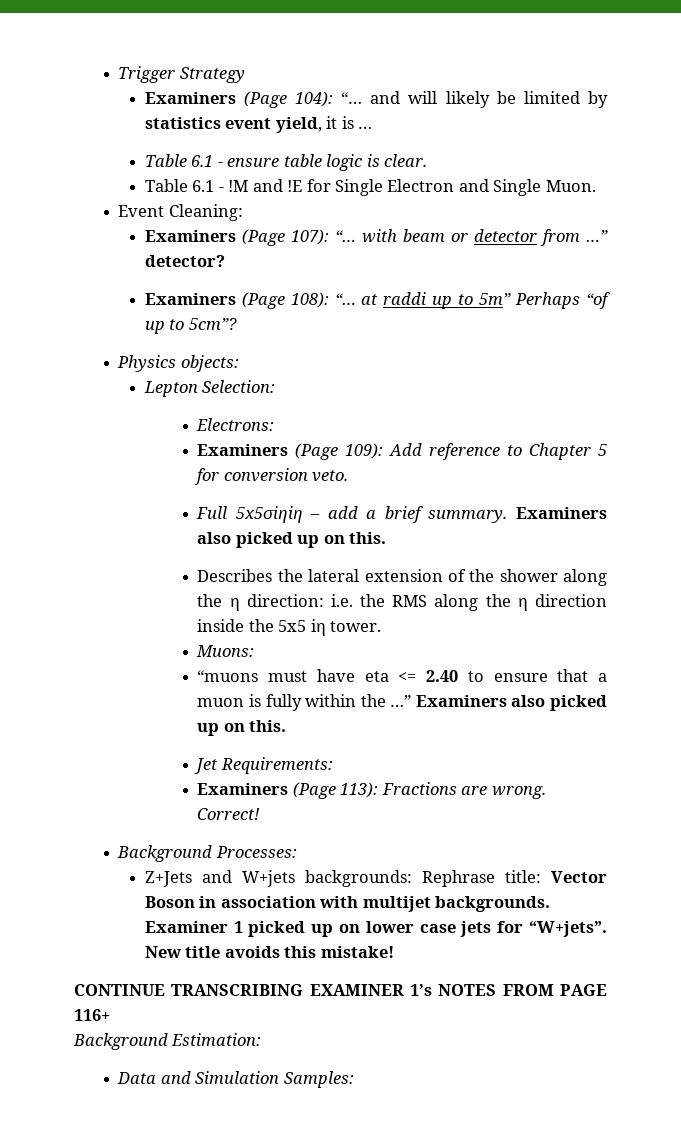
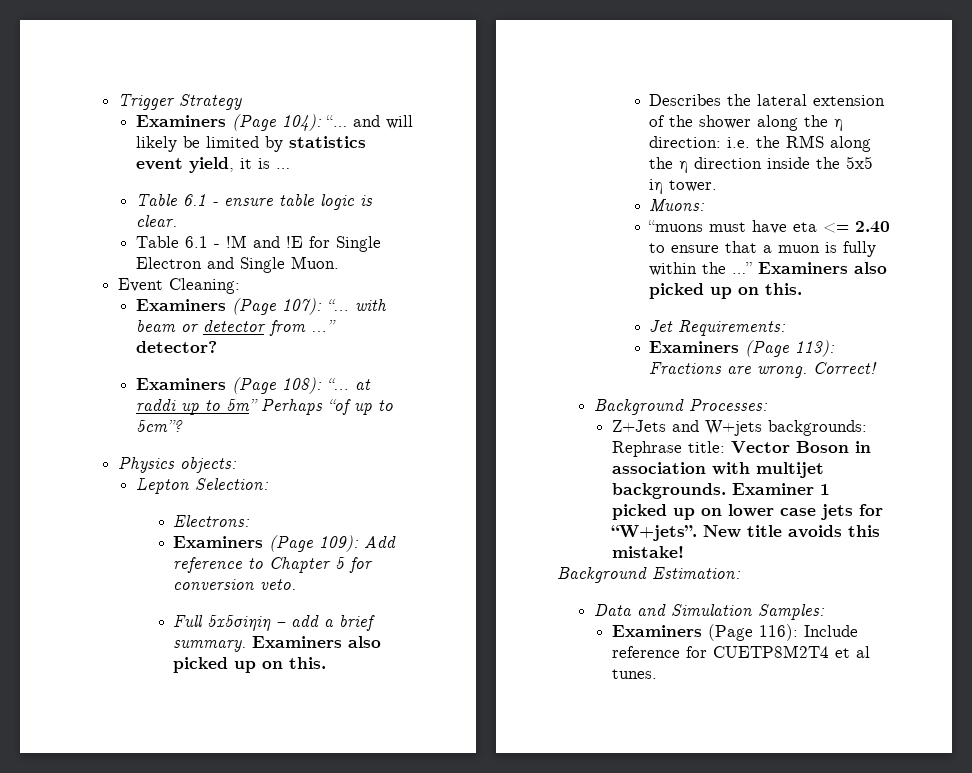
[74,984,607,996] [74,1009,110,1021] // CONTINUE TRANSCRIBING EXAMINER 1’s NOTES FROM PAGE 116+ -> (685, 552) none
(354, 1079) none -> [612,624,859,641] [612,645,871,658] [612,669,658,679] // Examiners (Page 116): Include reference for CUETP8M2T4 et al tunes.

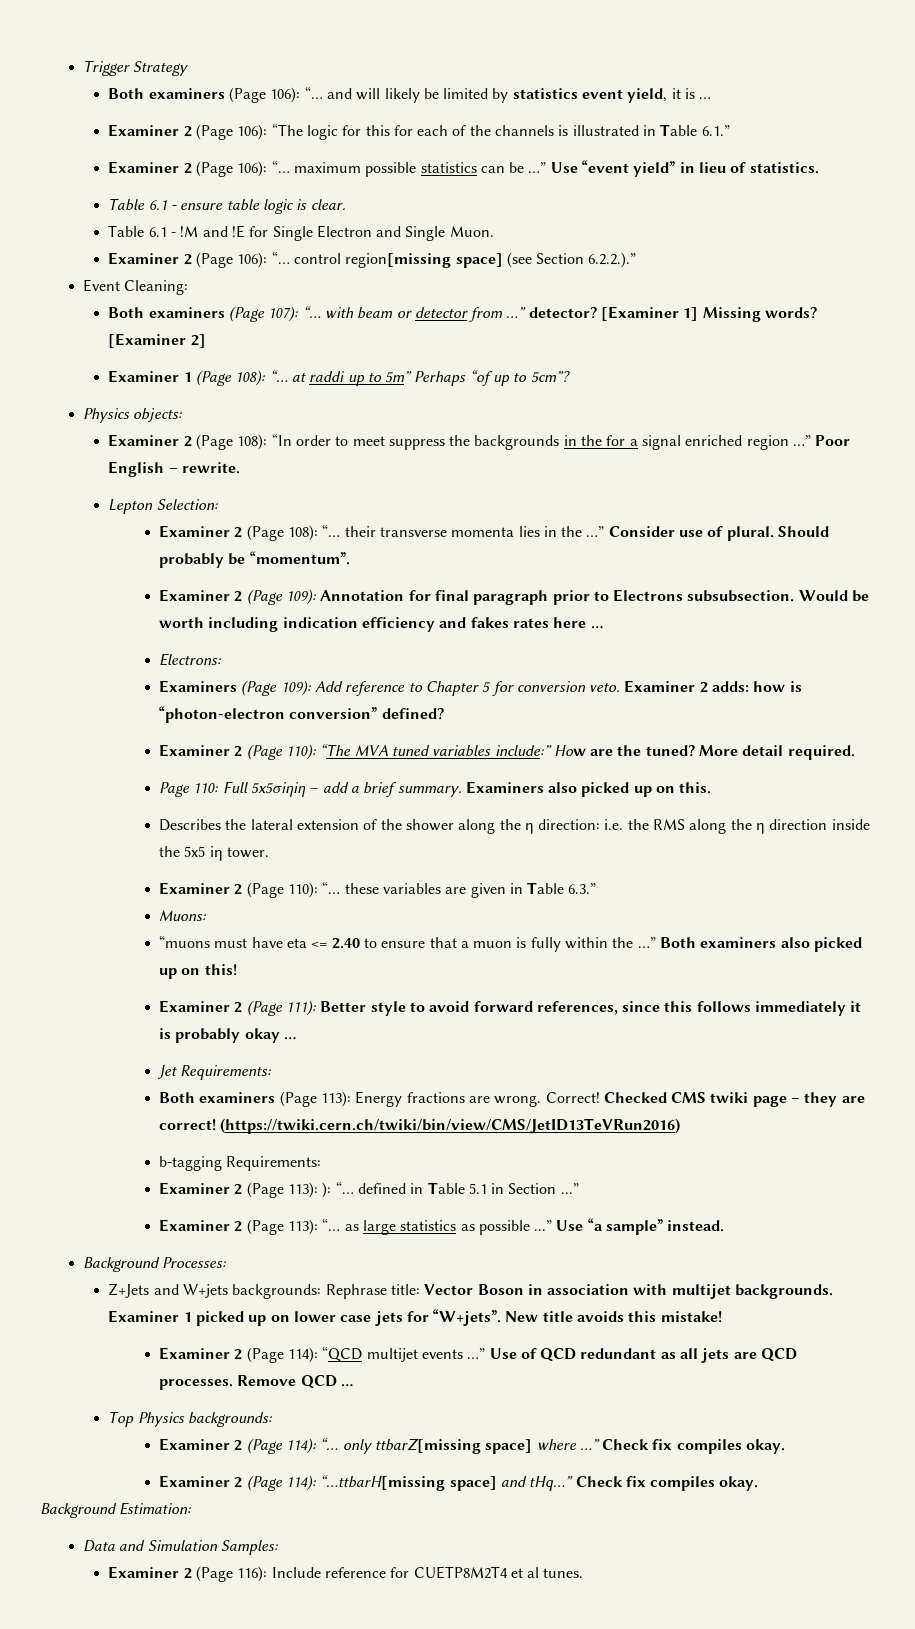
[136,114,323,131] Examiners (Page 104): -> [108,87,301,103] Both examiners (Page 106):
(291, 168) none -> [108,123,730,140] [108,160,819,177] // Examiner 2 (Page 106): “The logic for this for each of the channels is illustrated in Table 6.1.” // Examiner 2 (Page 106): “… maximum possible statistics can be …” Use “event yield” in lieu of statistics.
(340, 262) none -> [108,251,637,268] // Examiner 2 (Page 106): “… control region[missing space] (see Section 6.2.2.).”
[136,299,227,311] Examiners -> [108,307,225,318] Both examiners
[136,378,227,390] // Examiners -> [601,306,818,322] [108,333,206,348] [108,370,192,383] [Examiner 1] Missing words? [Examiner 2] // Examiner 1
[136,478,270,494] Lepton Selection: -> [108,433,851,450] [108,461,240,477] [108,499,218,514] [158,524,830,541] [158,551,350,568] [158,589,870,605] [158,617,603,632] Examiner 2 (Page 108): “In order to meet suppress the backgrounds in the for a signal enriched region …” Poor English – rewrite. // Lepton Selection: // Examiner 2 (Page 108): “… their transverse momenta lies in the …” Consider use of plural. Should probably be “momentum”. // Examiner 2 (Page 109): Annotation for final paragraph prior to Electrons subsubsection. Would be worth including indication efficiency and fakes rates here …
(297, 584) // -> [624,680,802,693] [158,706,444,723] [158,744,855,760] [158,782,219,797] Examiner 2 adds: how is “photon-electron conversion” defined? // Examiner 2 (Page 110): “The MVA tuned variables include:” How are the tuned? More detail required. // Page 110:
(718, 186) none -> [158,881,597,898] // Examiner 2 (Page 110): “… these variables are given in Table 6.3.”
[758,262,888,274] [649,283,803,299] [649,320,787,336] [649,340,836,357] [649,362,878,378] Examiners also picked up on this. // Jet Requirements: // Examiners (Page 113): Fractions are wrong. Correct! -> [660,937,863,952] [158,964,237,979] [158,1000,862,1016] [158,1028,296,1043] [156,1065,272,1080] [158,1091,865,1107] [158,1118,681,1134] [158,1156,322,1171] [158,1181,579,1198] [158,1218,725,1235] Both examiners also picked up on this! // Examiner 2 (Page 111): Better style to avoid forward references, since this follows immediately it is probably okay … // Jet Requirements: // Both examiners (Page 113): Energy fractions are wrong. Correct! Checked CMS twiki page – they are correct! (https://twiki.cern.ch/twiki/bin/view/CMS/JetID13TeVRun2016) // b-tagging Requirements: // Examiner 2 (Page 113): ): “… defined in Table 5.1 in Section ...” // Examiner 2 (Page 113): “… as large statistics as possible ...” Use “a sample” instead.
(685, 552) none -> [158,1346,798,1363] [158,1375,353,1390] [108,1411,272,1427] [158,1438,786,1454] [158,1475,759,1491] // Examiner 2 (Page 114): “QCD multijet events …” Use of QCD redundant as all jets are QCD processes. Remove QCD … // Top Physics backgrounds: // Examiner 2 (Page 114): “… only ttbarZ[missing space] where …” Check fix compiles okay. // Examiner 2 (Page 114): “…ttbarH[missing space] and tHq…” Check fix compiles okay.
[612,625,703,637] Examiners -> [108,1566,192,1579] Examiner 2

